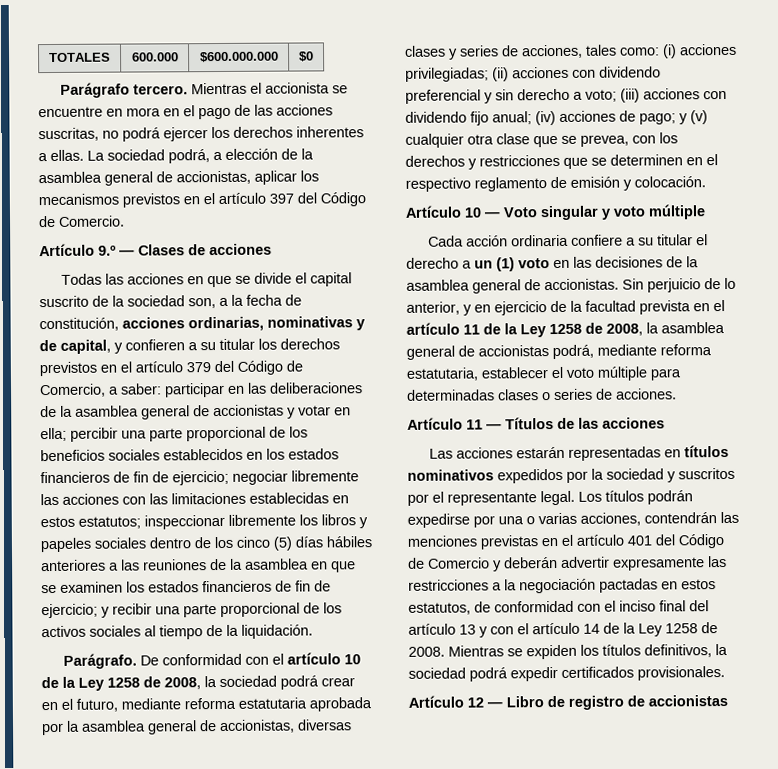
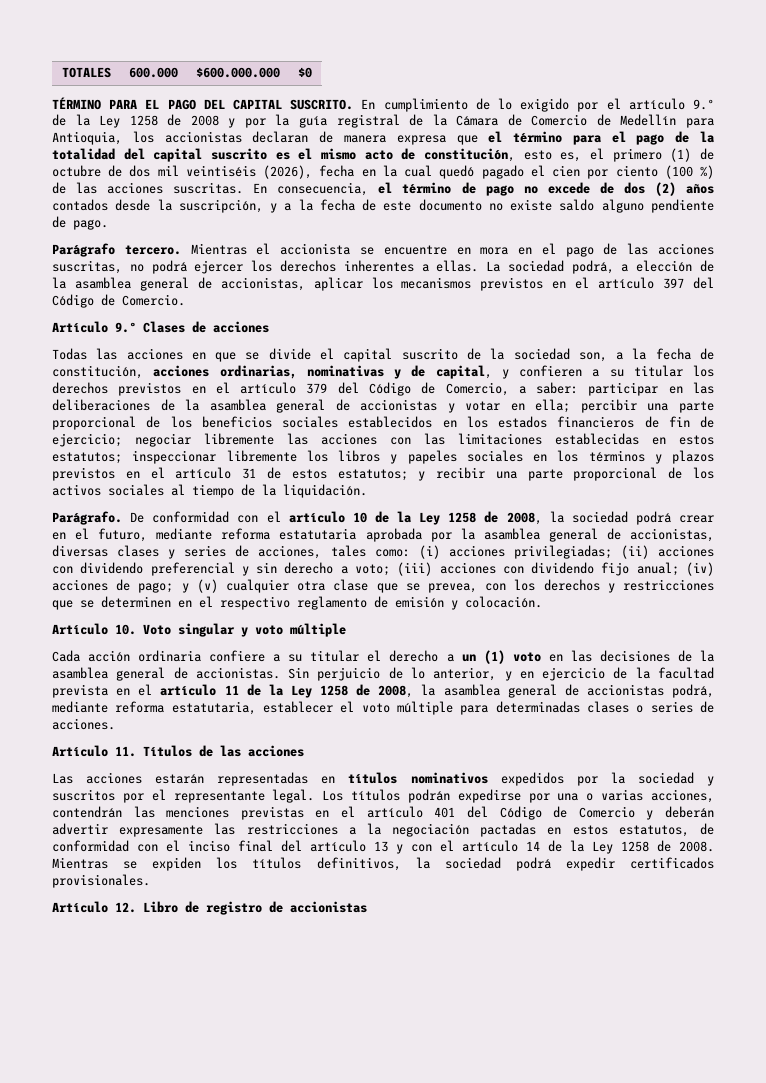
(314, 56) none -> [52,97,715,112] [52,114,714,128] [52,131,716,145] [52,148,714,162] [52,165,715,179] [52,182,715,196] [52,199,714,213] [52,216,108,230] // TÉRMINO PARA EL PAGO DEL CAPITAL SUSCRITO. En cumplimiento de lo exigido por el artículo 9.º de la Ley 1258 de 2008 y por la guía registral de la Cámara de Comercio de Medellín para Antioquia, los accionistas declaran de manera expresa que el término para el pago de la totalidad del capital suscrito es el mismo acto de constitución, esto es, el primero (1) de octubre de dos mil veintiséis (2026), fecha en la cual quedó pagado el cien por ciento (100 %) de las acciones suscritas. En consecuencia, el término de pago no excede de dos (2) años contados desde la suscripción, y a la fecha de este documento no existe saldo alguno pendiente de pago.
[119,249,135,256] — -> (136, 327) none
[149,536,372,551] [41,558,356,573] [41,580,331,594] [41,603,98,619] dentro de los cinco (5) días hábiles anteriores a las reuniones de la asamblea en que se examinen los estados financieros de fin de ejercicio; -> [533,450,714,464] [52,467,408,481] en los términos y plazos previstos en el artículo 31 de estos estatutos;
[464,207,501,218] 10 — -> [115,624,136,635] 10.
[466,419,502,430] 11 — -> [115,746,136,757] 11.
[467,697,503,708] 12 — -> [115,902,136,913] 12.

